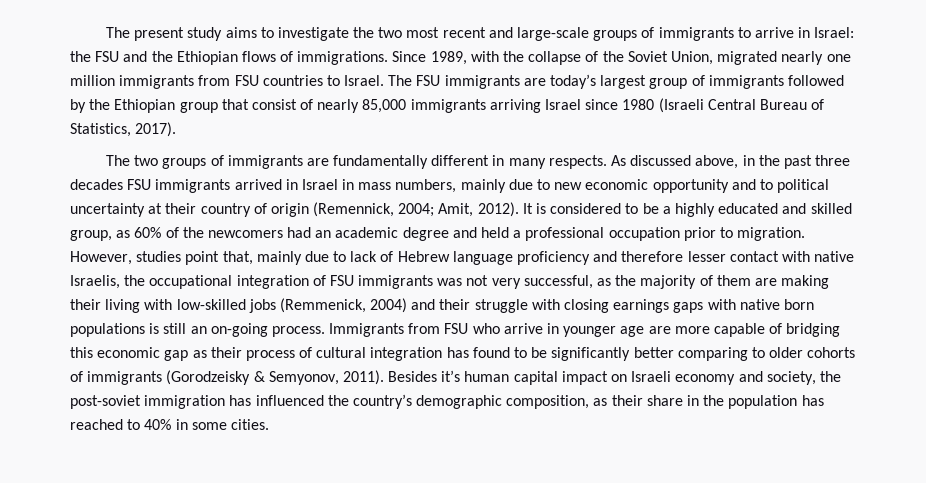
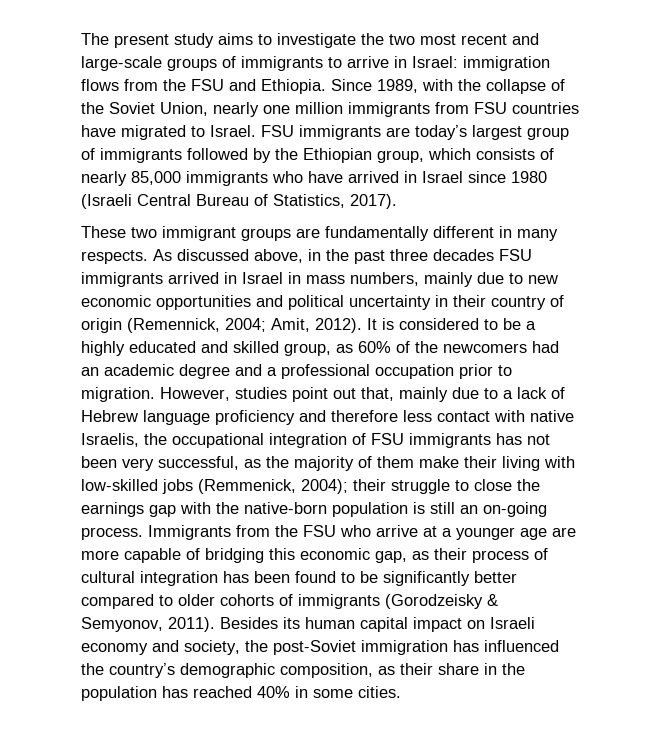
[70,51,389,65] the FSU and the Ethiopian flows of immigrations. -> [463,56,550,71] [81,79,326,94] immigration flows from the FSU and Ethiopia.
[717,51,778,65] migrated -> (208, 109) none
(323, 80) none -> [81,125,186,140] have migrated
[388,75,413,86] The -> (256, 131) none
[179,99,297,113] group that consist -> [377,148,535,163] group, which consists
[489,99,541,113] arriving -> [272,171,417,183] who have arrived in
[106,155,303,169] The two groups of immigrants -> [81,226,291,241] These two immigrant groups
[652,179,773,193] opportunity and to -> [156,295,283,310] opportunities and
[148,203,163,214] at -> [435,295,448,307] in
[481,227,510,238] held -> (262, 370) none
(220, 258) none -> [333,388,356,399] out
(347, 256) none -> [503,390,513,399] a
[687,251,726,262] lesser -> [403,410,432,422] less
[437,275,489,286] was not -> [496,433,550,445] [81,456,117,468] has not been
[754,275,830,289] are making -> [419,456,459,468] make
[370,298,814,313] [70,323,145,337] 2004) and their struggle with closing earnings gaps with native born populations -> [301,479,540,494] [81,502,408,517] 2004); their struggle to close the earnings gap with the native-born population
(441, 328) none -> [275,525,298,537] the
[547,323,560,334] in -> [423,526,452,537] at a
[164,350,189,361] gap -> [375,551,407,563] gap,
(469, 352) none -> [254,571,290,583] been
[677,347,748,361] comparing -> [81,594,154,609] compared
[441,370,461,382] it’s -> [283,617,300,629] its
[70,395,141,409] post-soviet -> [273,640,356,655] post-Soviet
[127,419,141,430] to -> (252, 692) none

